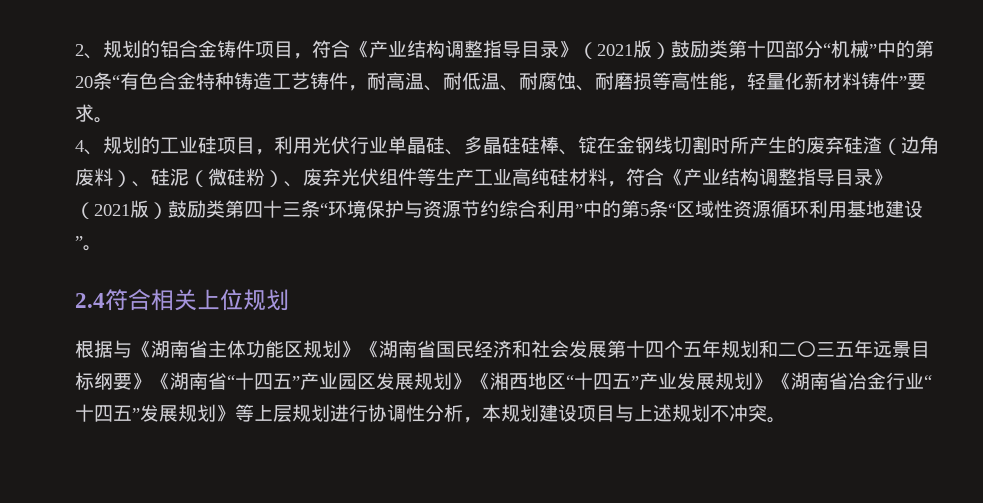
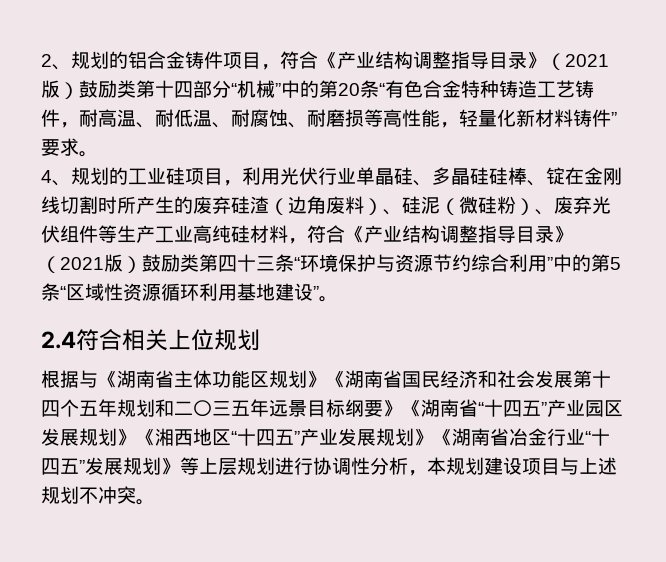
[635,136,654,154] 钢 -> [603,167,622,185] 刚

